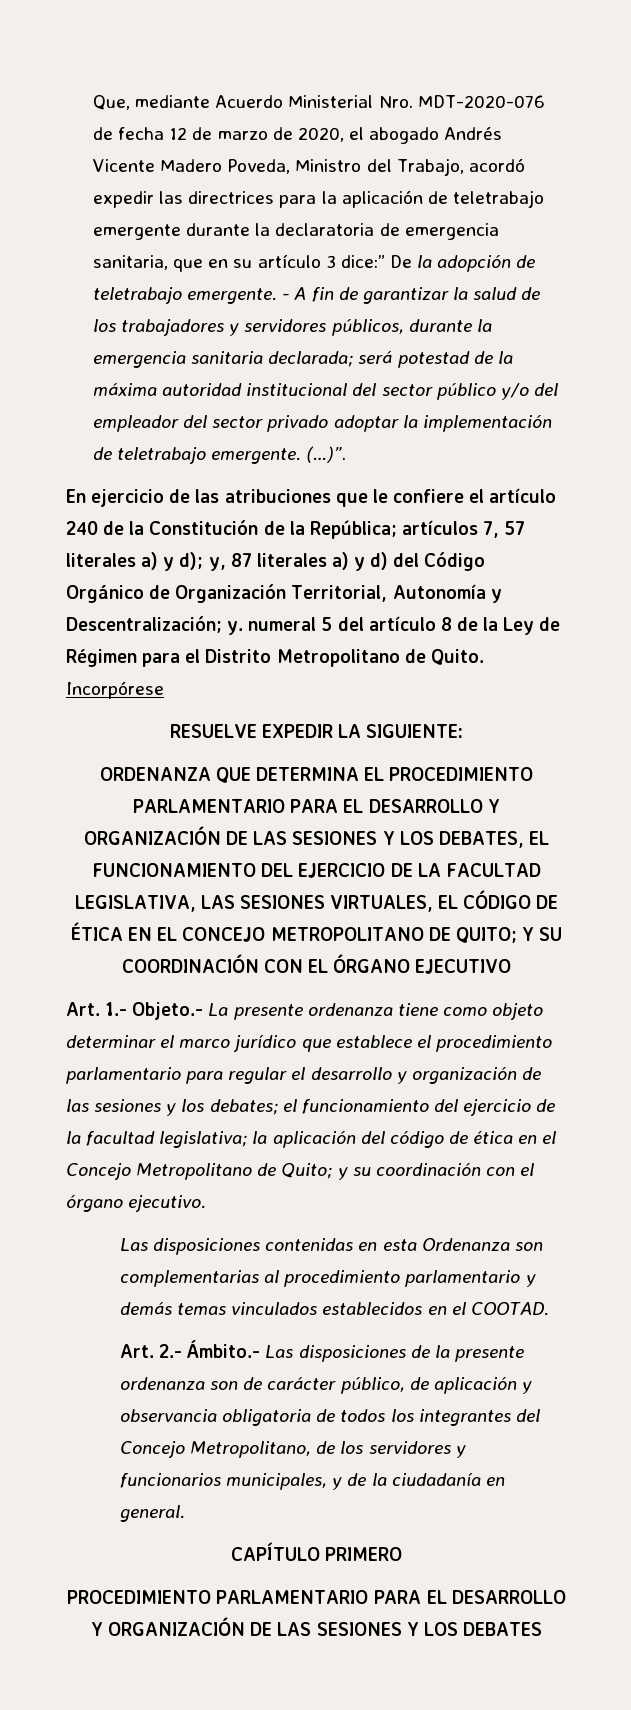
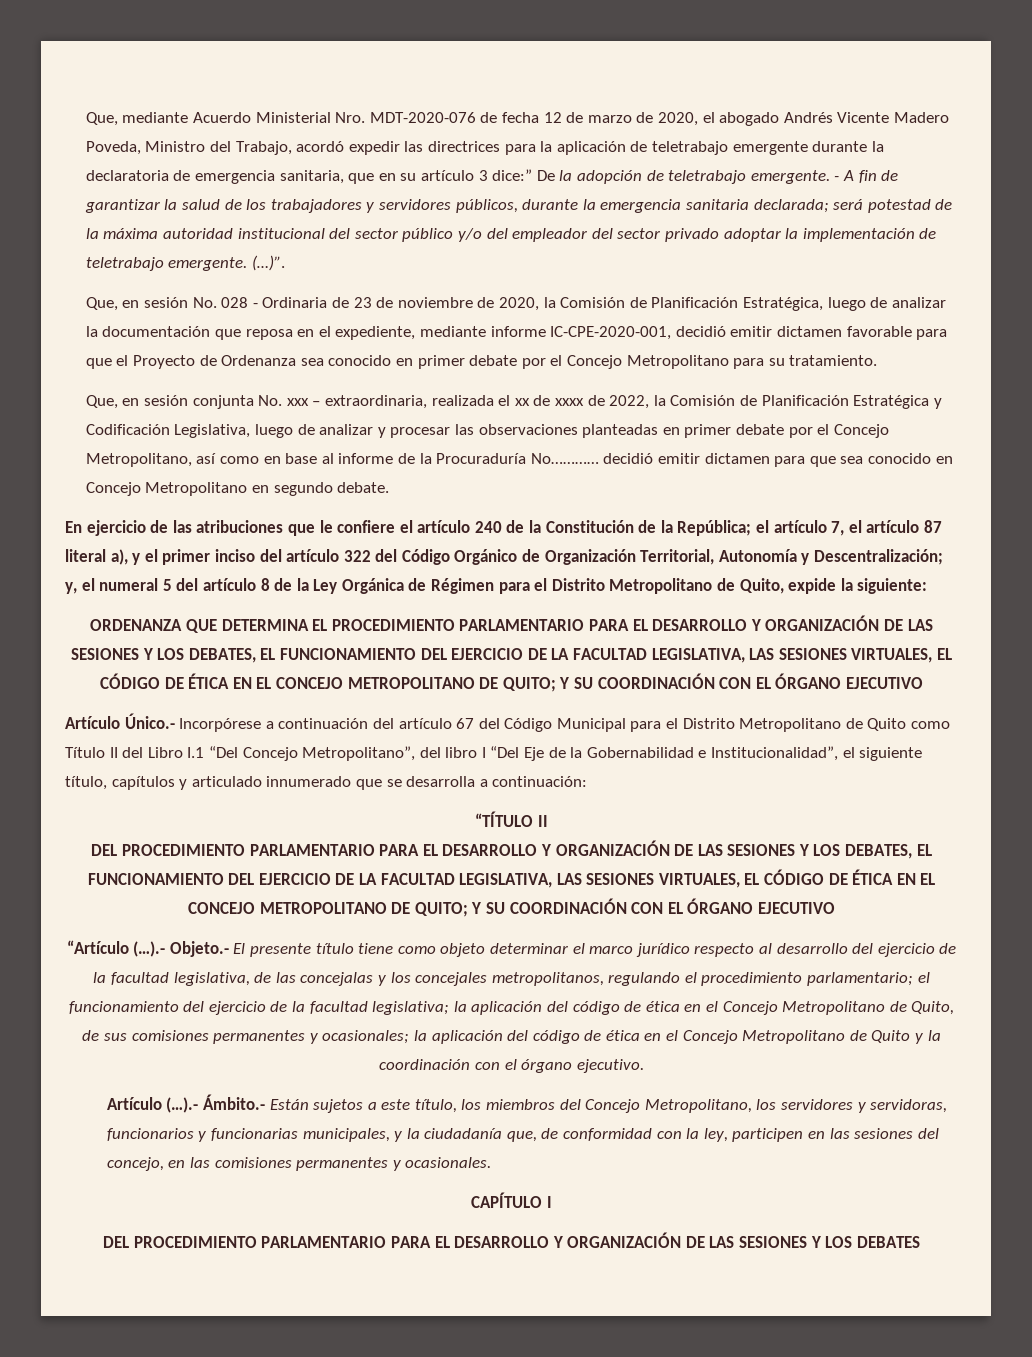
(347, 454) none -> [85,297,946,311] [85,326,948,340] [85,355,878,369] [85,395,942,409] [85,424,889,438] [85,453,953,467] [85,482,390,496] // Que, en sesión No. 028 - Ordinaria de 23 de noviembre de 2020, la Comisión de Planificación Estratégica, luego de analizar la documentación que reposa en el expediente, mediante informe IC-CPE-2020-001, decidió emitir dictamen favorable para que el Proyecto de Ordenanza sea conocido en primer debate por el Concejo Metropolitano para su tratamiento. // Que, en sesión conjunta No. xxx – extraordinaria, realizada el xx de xxxx de 2022, la Comisión de Planificación Estratégica y Codificación Legislativa, luego de analizar y procesar las observaciones planteadas en primer debate por el Concejo Metropolitano, así como en base al informe de la Procuraduría No………… decidió emitir dictamen para que sea conocido en Concejo Metropolitano en segundo debate.
[401,520,526,538] [66,552,389,571] artículos 7, 57 literales a) y d); y, 87 literales a) y d) -> [756,520,942,536] [65,549,371,565] el artículo 7, el artículo 87 literal a), y el primer inciso del artículo 322
[227,621,244,635] y. -> [65,578,95,594] y, el
(535, 626) none -> [341,578,404,594] Orgánica
[430,649,484,665] [66,681,164,699] [169,724,464,738] Quito. Incorpórese // RESUELVE EXPEDIR LA SIGUIENTE: -> [739,578,928,594] Quito, expide la siguiente:
[66,1002,393,1020] Art. 1.- Objeto.- La presente ordenanza -> [65,713,951,732] [65,746,923,761] [65,776,588,790] [475,811,548,827] [91,840,932,859] [87,869,936,888] [188,898,835,917] [66,940,354,957] Artículo Único.- Incorpórese a continuación del artículo 67 del Código Municipal para el Distrito Metropolitano de Quito como Título II del Libro I.1 “Del Concejo Metropolitano”, del libro I “Del Eje de la Gobernabilidad e Institucionalidad”, el siguiente título, capítulos y articulado innumerado que se desarrolla a continuación: // “TÍTULO II // DEL PROCEDIMIENTO PARLAMENTARIO PARA EL DESARROLLO Y ORGANIZACIÓN DE LAS SESIONES Y LOS DEBATES, EL FUNCIONAMIENTO DEL EJERCICIO DE LA FACULTAD LEGISLATIVA, LAS SESIONES VIRTUALES, EL CÓDIGO DE ÉTICA EN EL CONCEJO METROPOLITANO DE QUITO; Y SU COORDINACIÓN CON EL ÓRGANO EJECUTIVO // “Artículo (…).- Objeto.- El presente título
[301,1035,552,1052] [66,1067,541,1084] [66,1099,278,1116] que establece el procedimiento parlamentario para regular el desarrollo y organización de las sesiones y los debates; -> [694,943,957,957] [93,972,914,986] respecto al desarrollo del ejercicio de la facultad legislativa, de las concejalas y los concejales metropolitanos, regulando el procedimiento parlamentario;
[281,1163,371,1180] Quito; y su -> [911,1001,955,1015] [82,1030,941,1044] Quito, de sus comisiones permanentes y ocasionales; la aplicación del código de ética en el Concejo Metropolitano de Quito y la
[120,1238,543,1255] [120,1270,536,1287] [120,1302,549,1316] [120,1340,524,1362] [120,1377,532,1394] [120,1409,511,1426] Las disposiciones contenidas en esta Ordenanza son complementarias al procedimiento parlamentario y demás temas vinculados establecidos en el COOTAD. // Art. 2.- Ámbito.- Las disposiciones de la presente ordenanza son de carácter público, de aplicación y observancia obligatoria de todos los integrantes -> [106,1094,556,1113] Artículo (…).- Ámbito.- Están sujetos a este título, los miembros
[316,1441,336,1454] de -> (752, 1106) none
[120,1473,222,1488] funcionarios -> [870,1099,948,1113] [106,1128,298,1142] servidoras, funcionarios y funcionarias
[347,1473,367,1486] de -> (403, 1136) none
[485,1477,505,1486] [120,1505,186,1522] en general. -> [506,1128,939,1142] [106,1157,492,1171] que, de conformidad con la ley, participen en las sesiones del concejo, en las comisiones permanentes y ocasionales.
[325,1547,403,1561] PRIMERO // -> [546,1196,552,1208] [103,1236,130,1248] I // DEL

